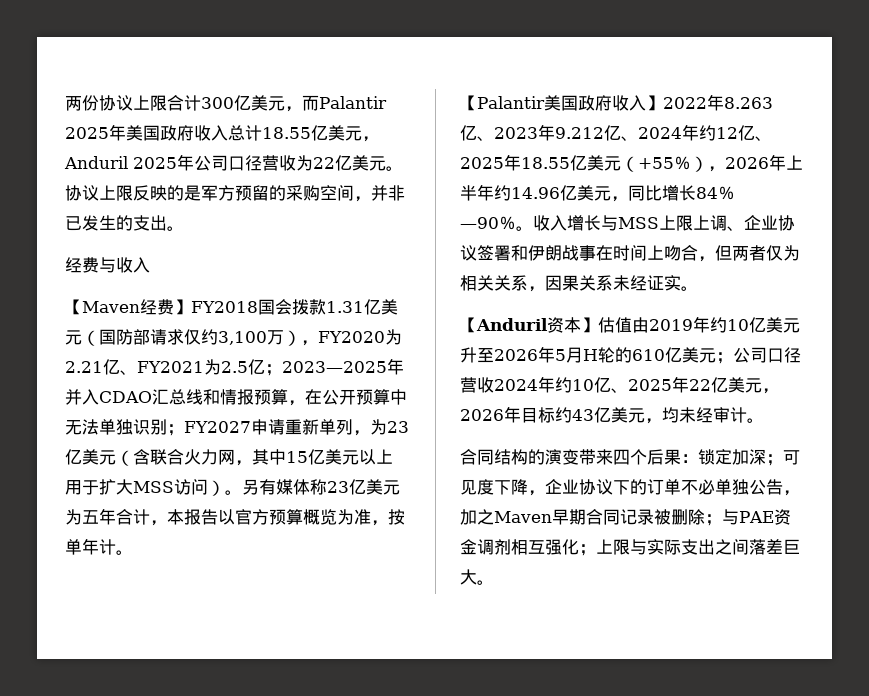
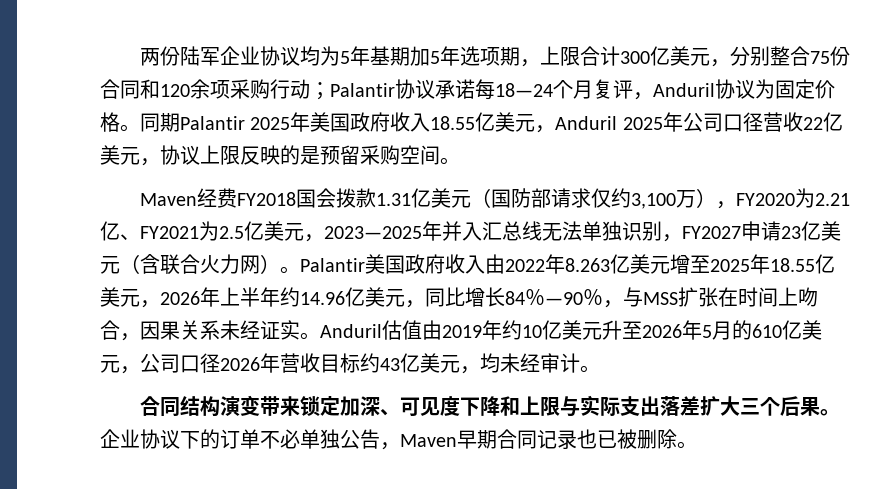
[99,95,133,111] 协议 -> [179,46,540,67] 陆军企业协议均为5年基期加5年选项期，
[302,95,319,111] 而 -> [729,46,850,66] [100,79,835,100] [100,112,180,132] 分别整合75份合同和120余项采购行动；Palantir协议承诺每18—24个月复评，Anduril协议为固定价格。同期
[228,125,262,141] 总计 -> (431, 122) none
[296,155,403,171] 为22亿美元。 -> [802,112,843,132] [100,145,160,166] 22亿美元，
[201,185,405,202] [65,215,184,231] [65,257,150,273] [65,299,82,315] 军方预留的采购空间，并非已发生的支出。 // 经费与收入 // 【 -> [320,145,460,165] 预留采购空间。 //
[174,299,191,315] 】 -> (237, 198) none
[265,364,282,376] ； -> [264,221,324,242] 美元，
[99,389,407,406] CDAO汇总线和情报预算，在公开预算中 -> [482,221,542,241] 汇总线
[167,424,184,436] ； -> [662,234,682,242] ，
[285,419,387,436] 重新单列，为 -> (781, 231) none
[235,449,393,466] [65,479,400,496] [65,508,405,526] [65,538,133,555] [460,95,477,111] ，其中15亿美元以上用于扩大MSS访问）。另有媒体称23亿美元为五年合计，本报告以官方预算概览为准，按单年计。 // 【 -> [260,254,300,274] ）。
[645,95,663,111] 】 -> [485,254,505,274] 由
[477,124,772,141] 、2023年9.212亿、2024年约12亿、 -> [630,254,710,274] 美元增至
[621,156,708,172] （+55％） -> (140, 298) none
[516,215,795,231] [460,245,800,262] [460,275,528,291] 。收入增长与MSS上限上调、企业协议签署和伊朗战事在时间上吻合，但两者仅为相关关系 -> [603,287,818,308] [100,320,120,340] ，与MSS扩张在时间上吻合
[460,317,598,333] // 【Anduril资本】 -> [320,324,382,338] Anduril
[583,347,615,363] H轮 -> (732, 330) none
[716,347,801,364] [460,376,779,394] [460,406,521,423] ；公司口径营收2024年约10亿、2025年22亿美元，2026年 -> [120,353,320,374] ，公司口径2026年营收
[528,449,545,465] 的 -> (220, 406) none
[613,449,698,465] 四个后果： -> (300, 406) none
[766,454,783,466] ； -> [379,409,400,416] 、
[528,490,545,496] ， -> [499,395,840,417] 和上限与实际支出落差扩大三个后果。
[460,509,494,525] 加之 -> (400, 446) none
[654,509,791,526] [460,539,800,556] [460,569,477,585] 被删除；与PAE资金调剂相互强化；上限与实际支出之间落差巨大 -> [577,429,677,449] 也已被删除

